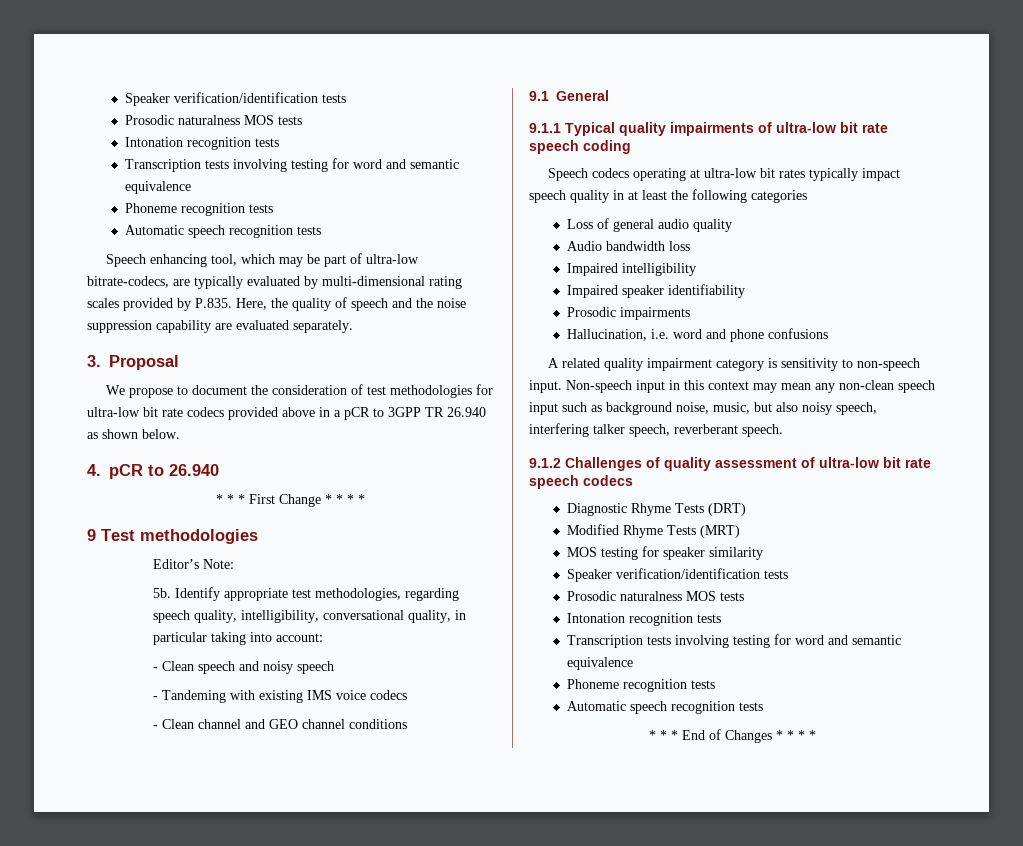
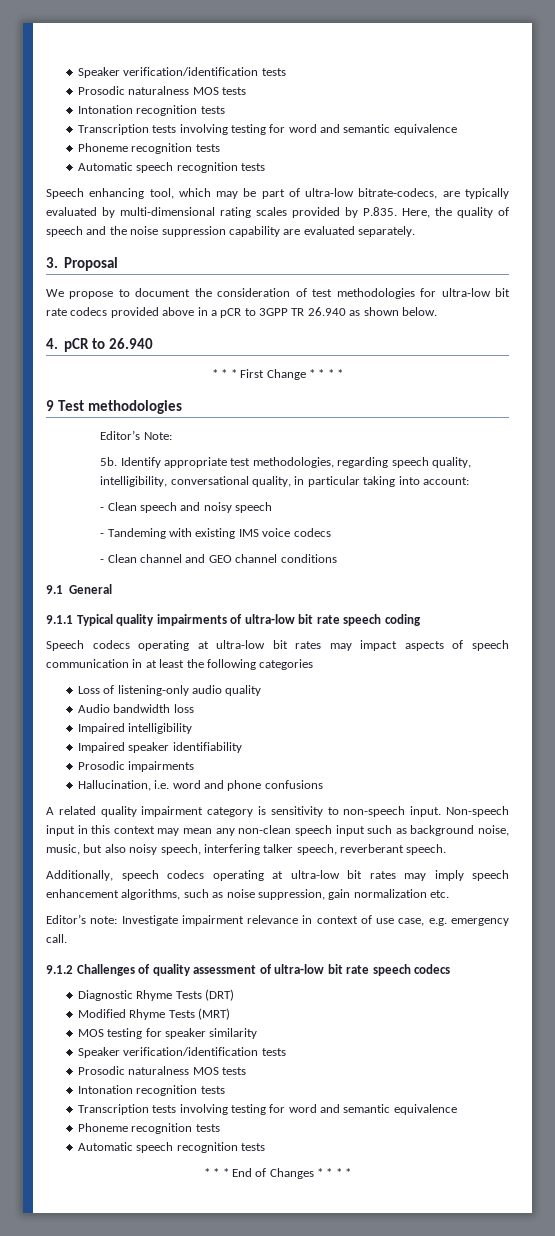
[809,168,901,181] [529,190,609,203] typically impact speech quality -> [329,640,510,651] [46,659,129,668] may impact aspects of speech communication
[612,219,654,232] general -> [117,685,189,696] listening-only
(783, 430) none -> [46,870,509,881] [46,889,449,900] [46,914,509,926] [46,934,67,943] // Additionally, speech codecs operating at ultra-low bit rates may imply speech enhancement algorithms, such as noise suppression, gain normalization etc. // Editor’s note: Investigate impairment relevance in context of use case, e.g. emergency call.

